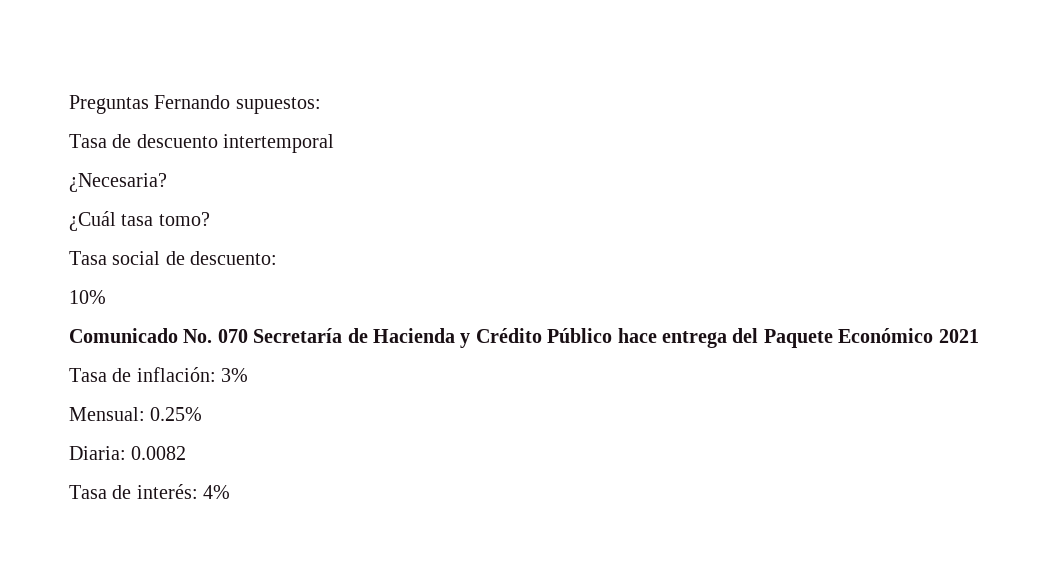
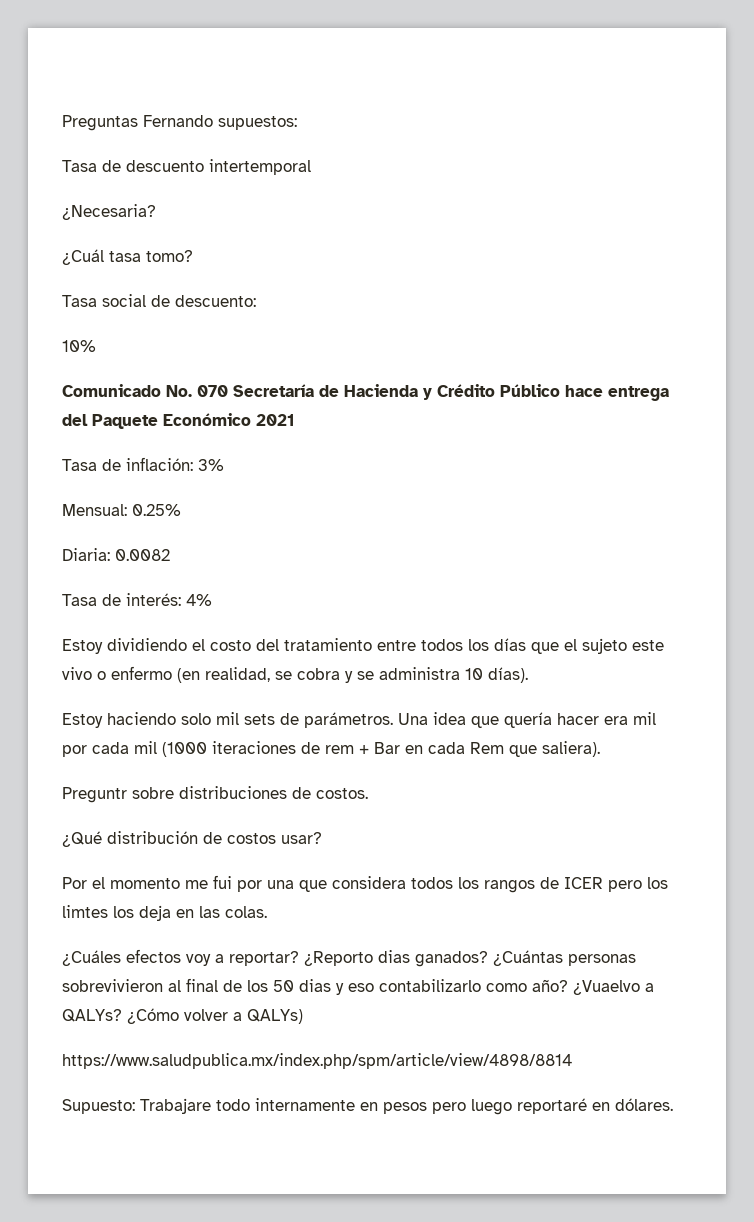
(231, 492) none -> [62,638,664,654] [62,666,528,683] [62,712,656,728] [62,741,600,757] [62,786,368,803] [62,831,322,847] [62,875,668,893] [62,905,267,921] [62,949,636,967] [62,978,654,995] [62,1008,303,1024] [62,1053,572,1069] [62,1098,673,1115] // Estoy dividiendo el costo del tratamiento entre todos los días que el sujeto este vivo o enfermo (en realidad, se cobra y se administra 10 días). // Estoy haciendo solo mil sets de parámetros. Una idea que quería hacer era mil por cada mil (1000 iteraciones de rem + Bar en cada Rem que saliera). // Preguntr sobre distribuciones de costos. // ¿Qué distribución de costos usar? // Por el momento me fui por una que considera todos los rangos de ICER pero los limtes los deja en las colas. // ¿Cuáles efectos voy a reportar? ¿Reporto dias ganados? ¿Cuántas personas sobrevivieron al final de los 50 dias y eso contabilizarlo como año? ¿Vuaelvo a QALYs? ¿Cómo volver a QALYs) // https://www.saludpublica.mx/index.php/spm/article/view/4898/8814 // Supuesto: Trabajare todo internamente en pesos pero luego reportaré en dólares.

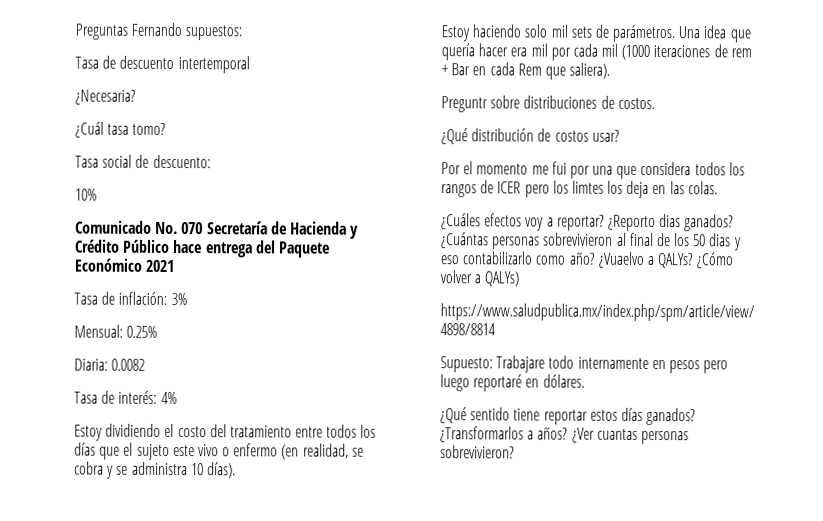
(673, 1104) none -> [440,407,697,426] [440,426,689,445] [440,445,515,459] // ¿Qué sentido tiene reportar estos días ganados? ¿Transformarlos a años? ¿Ver cuantas personas sobrevivieron?

